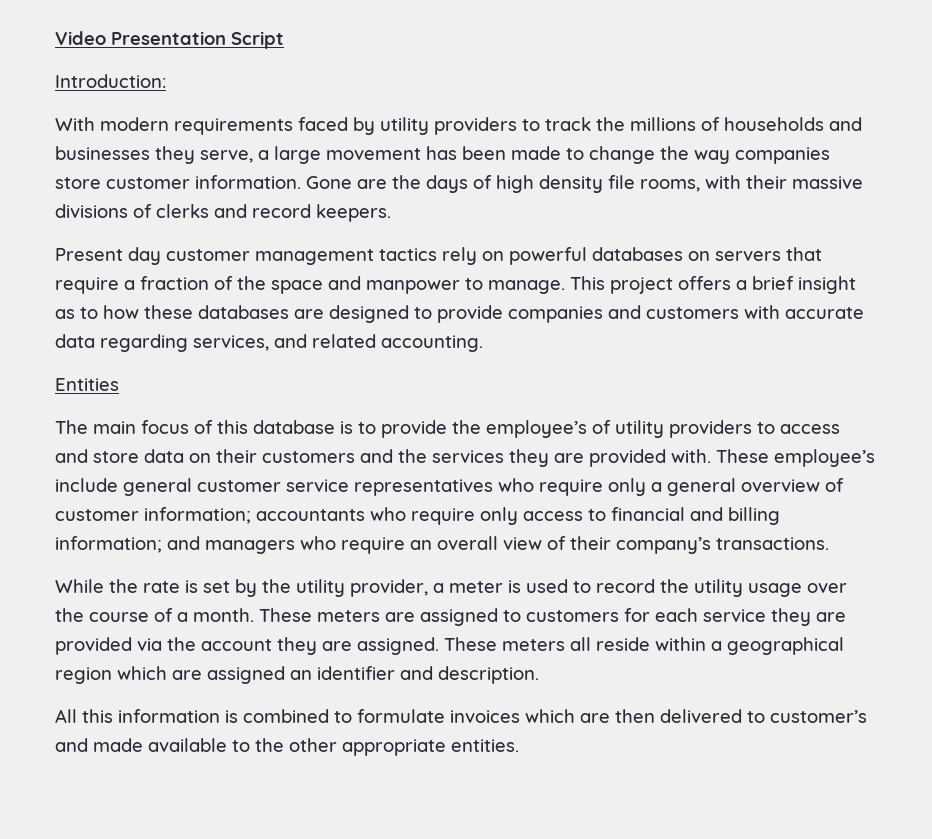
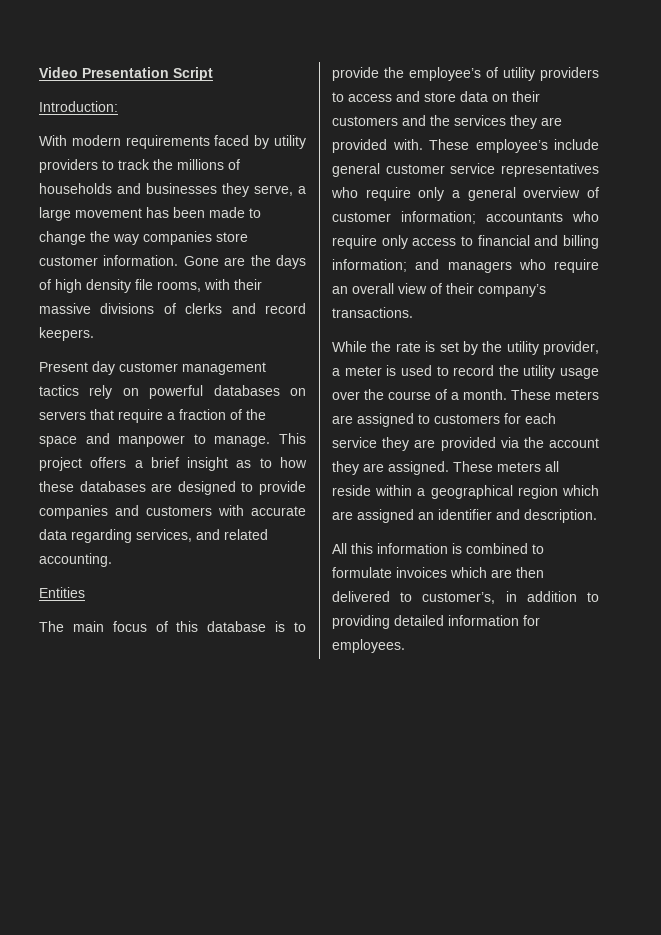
[770,710,867,723] [55,738,519,756] customer’s and made available to the other appropriate entities. -> [422,591,599,604] [332,615,540,629] [332,639,405,653] customer’s, in addition to providing detailed information for employees.

